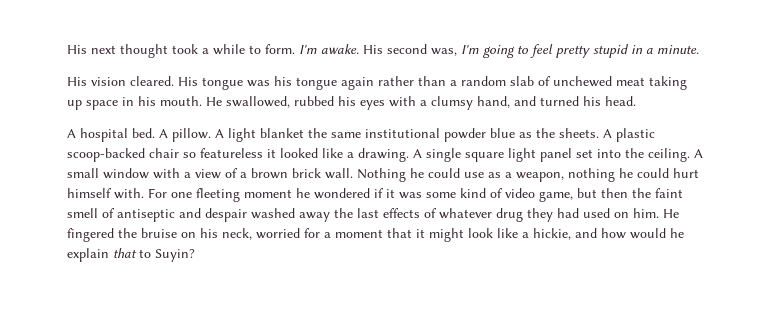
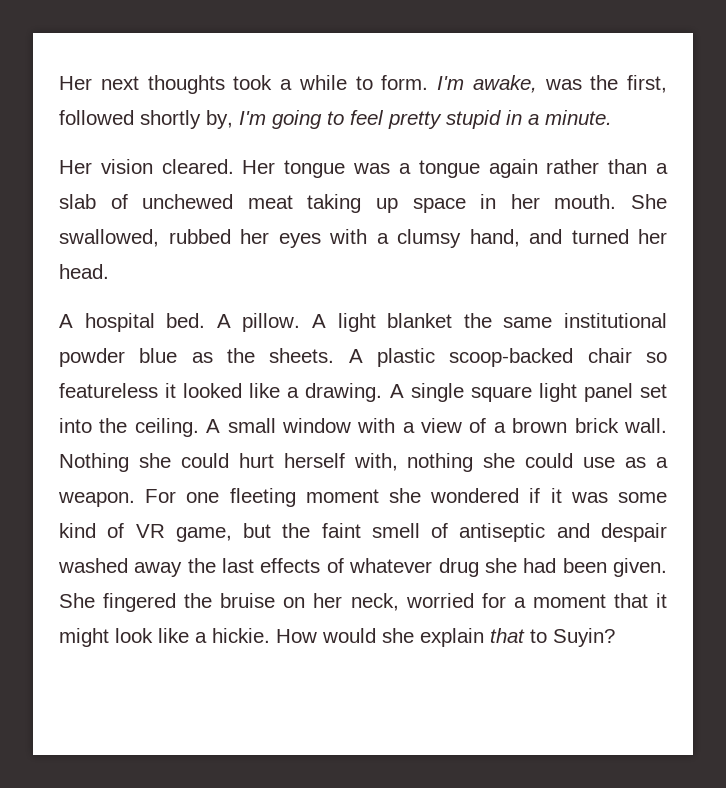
[67,44,168,58] His next thought -> [59,75,225,94] Her next thoughts
[321,44,457,56] awake. His second was, -> [472,75,667,93] [59,110,233,129] awake, was the first, followed shortly by,
[67,77,87,86] His -> [59,160,92,174] Her
[178,77,198,86] His -> [242,160,276,174] Her
[274,76,292,86] his -> [398,163,411,174] a
[461,76,506,86] random -> (668, 168) none
[138,96,222,106] his mouth. He -> [510,194,668,209] her mouth. She
[338,96,356,106] his -> [240,229,269,244] her
[583,96,601,106] his -> [638,229,667,244] her
[410,168,699,182] [67,188,144,199] he could use as a weapon, nothing he could hurt himself with. -> [138,453,668,472] [58,492,135,507] she could hurt herself with, nothing she could use as a weapon.
[296,188,310,198] he -> [388,488,421,503] she
[505,188,535,198] video -> [135,524,165,538] VR
[601,188,628,198] then -> (272, 530) none
[527,208,679,222] they had used on him. He -> [484,558,668,577] [59,593,95,608] she had been given. She
[200,228,218,238] his -> [313,593,343,608] her
[533,228,684,240] hickie, and how would he -> [212,628,414,643] hickie. How would she

